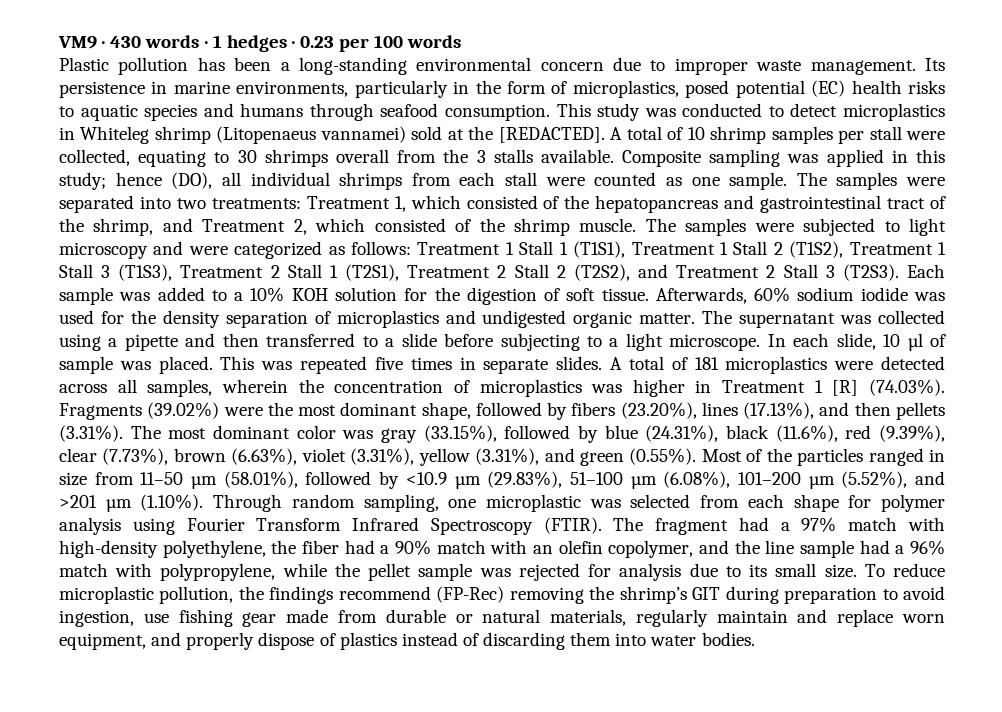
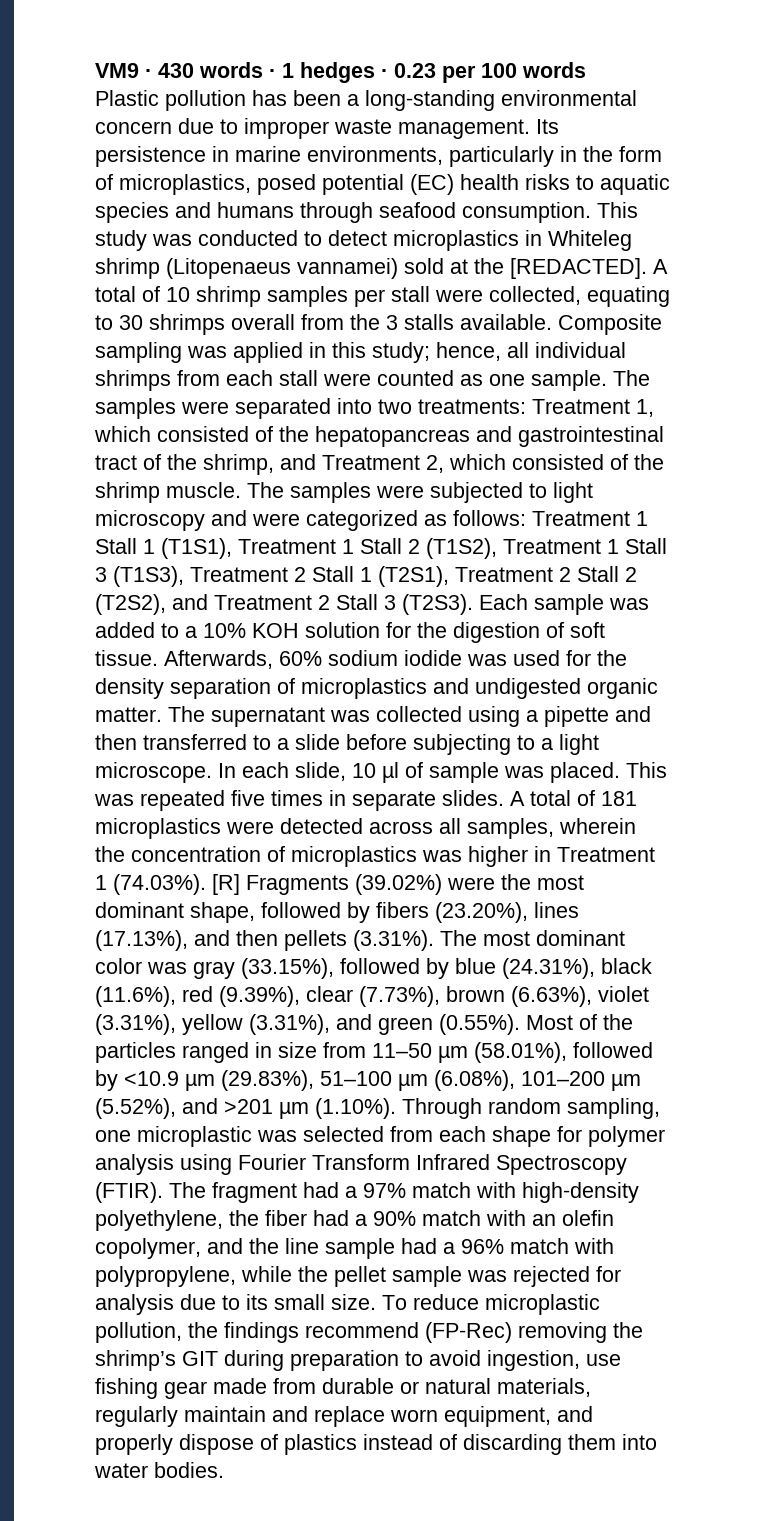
[115,172,213,189] hence (DO), -> [436,342,501,361] hence,
[832,379,945,396] [R] (74.03%). -> [113,874,240,895] (74.03%). [R]

